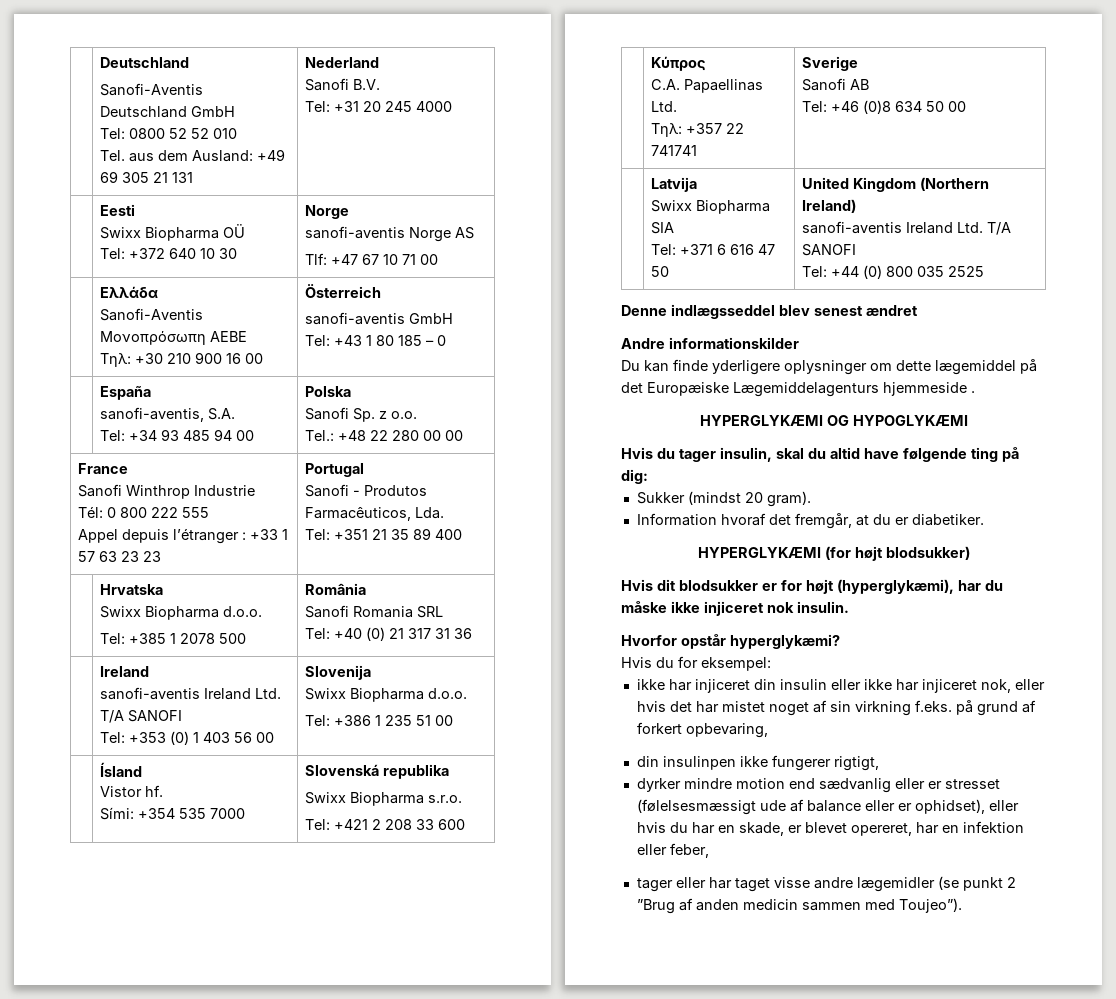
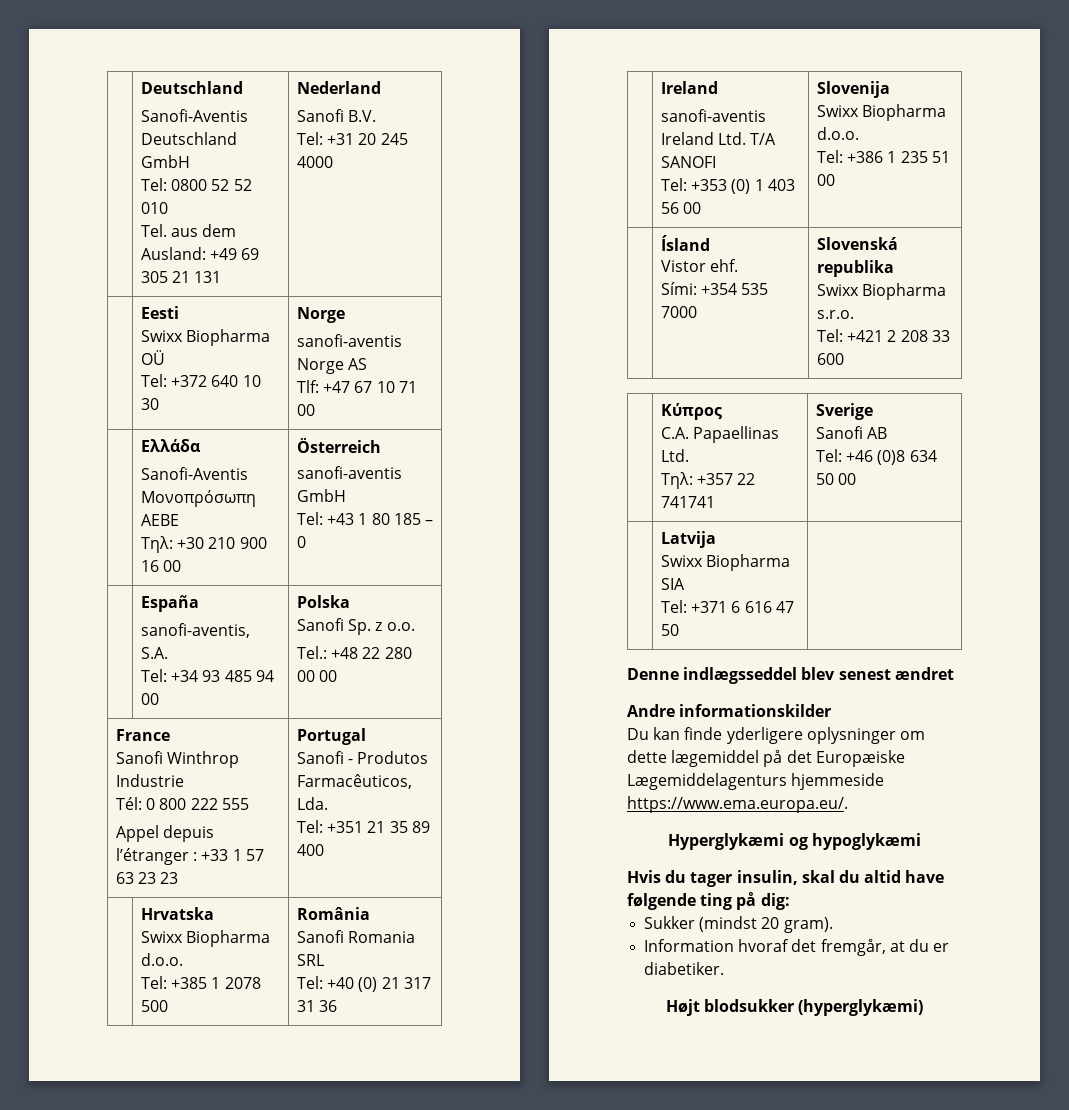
[144,785,163,797] hf. -> [710,259,739,272] ehf.
[801,177,989,192] [801,199,856,213] [801,221,1011,235] [801,244,856,256] [801,265,984,279] United Kingdom (Northern Ireland) // sanofi-aventis Ireland Ltd. T/A SANOFI // Tel: +44 (0) 800 035 2525 -> (679, 630) none
[971,391,975,393] [699,415,968,426] . // HYPERGLYKÆMI OG HYPOGLYKÆMI -> [627,796,848,813] [668,833,921,850] https://www.ema.europa.eu/. // Hyperglykæmi og hypoglykæmi
[697,546,970,561] [621,579,1003,594] [621,601,849,616] [621,634,840,649] [621,656,771,671] [636,679,1045,693] [636,700,1036,716] [636,722,768,738] [636,755,879,771] [636,778,1000,793] [636,799,1019,815] [636,821,1024,836] [636,843,709,858] [636,876,1016,892] [636,898,962,914] HYPERGLYKÆMI (for højt blodsukker) // Hvis dit blodsukker er for højt (hyperglykæmi), har du måske ikke injiceret nok insulin. // Hvorfor opstår hyperglykæmi? // Hvis du for eksempel: // ikke har injiceret din insulin eller ikke har injiceret nok, eller hvis det har mistet noget af sin virkning f.eks. på grund af forkert opbevaring, // din insulinpen ikke fungerer rigtigt, // dyrker mindre motion end sædvanlig eller er stresset (følelsesmæssigt ude af balance eller er ophidset), eller hvis du har en skade, er blevet opereret, har en infektion eller feber, // tager eller har taget visse andre lægemidler (se punkt 2 ”Brug af anden medicin sammen med Toujeo”). -> [665,999,924,1016] Højt blodsukker (hyperglykæmi)

